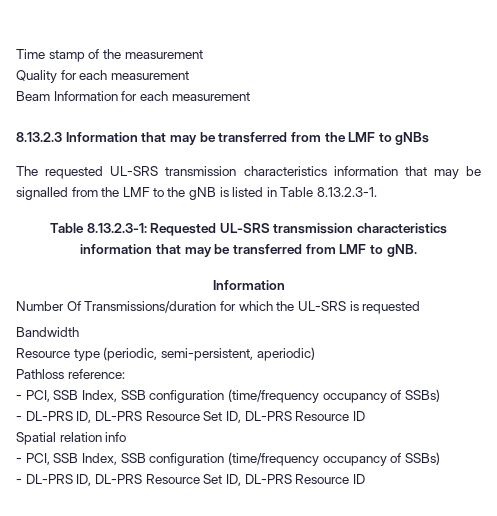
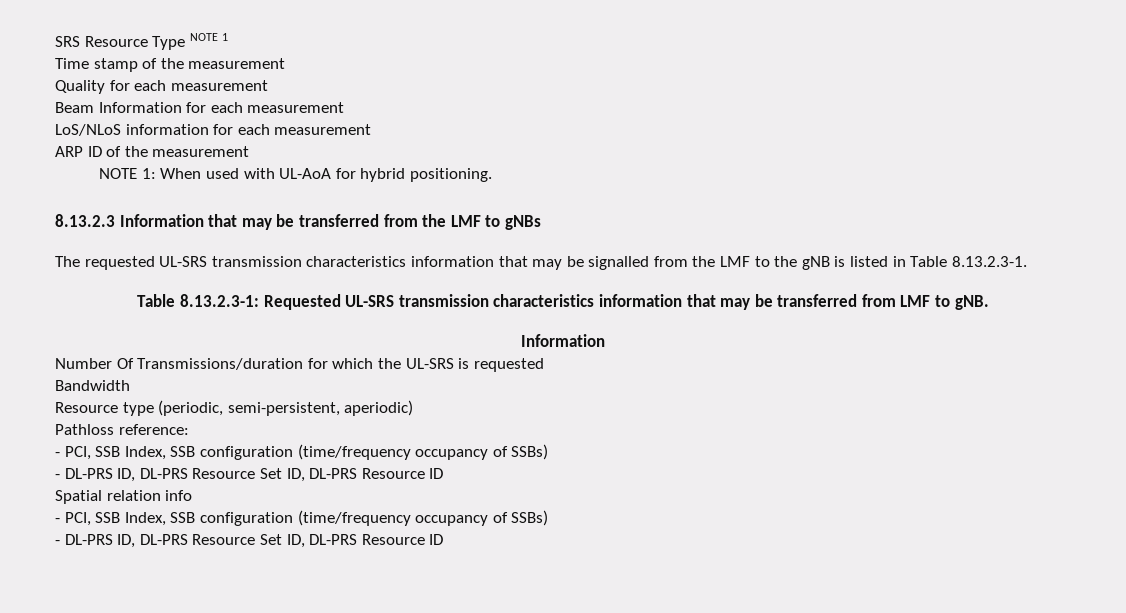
(16, 54) none -> [55,33,229,50] SRS Resource Type NOTE 1 //
(250, 96) none -> [55,124,372,136] [55,146,250,157] [99,168,492,182] // LoS/NLoS information for each measurement // ARP ID of the measurement // NOTE 1: When used with UL-AoA for hybrid positioning.

